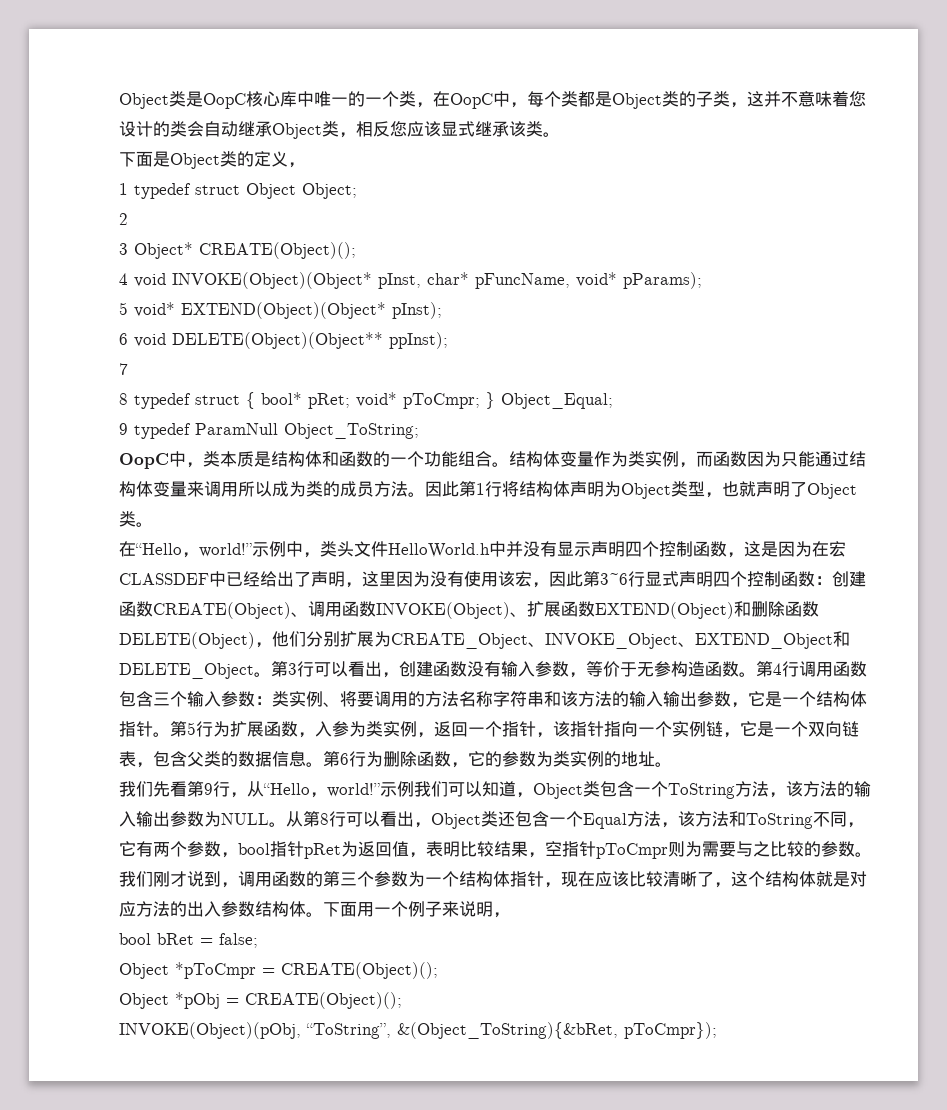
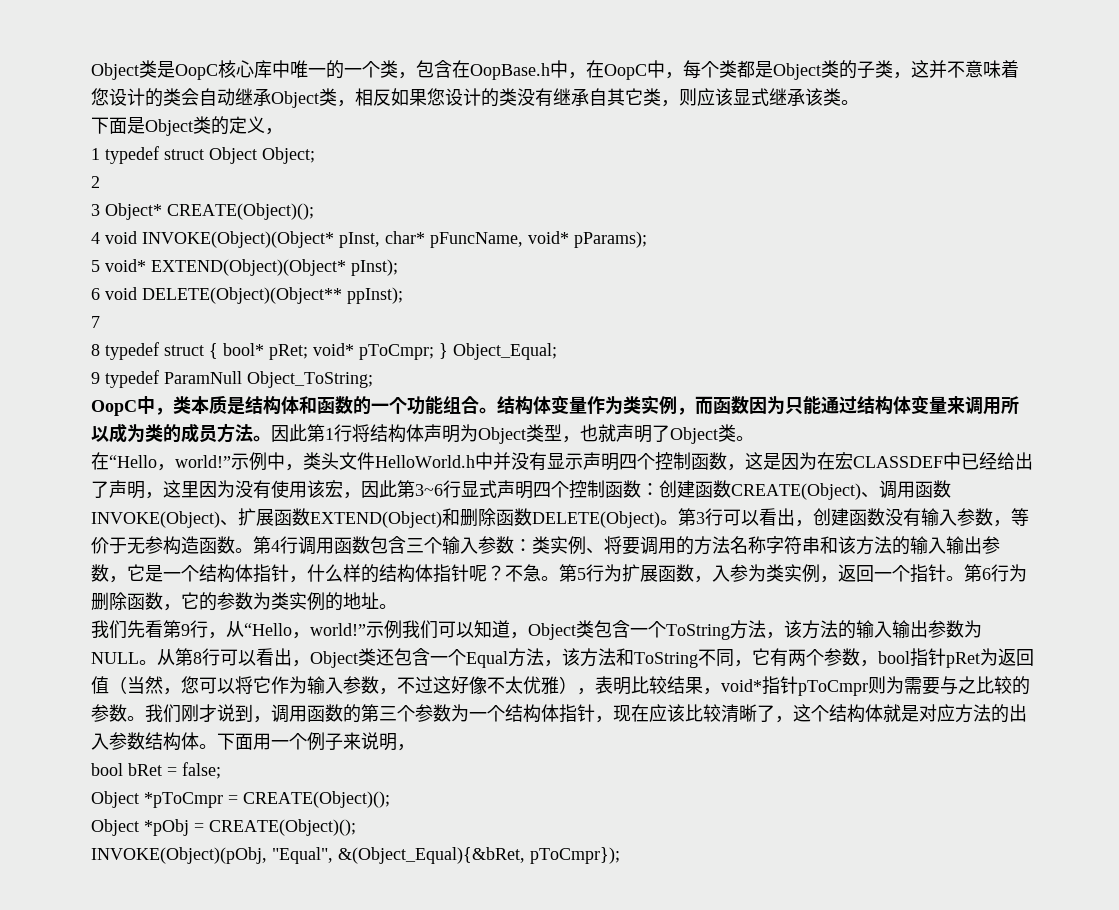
(433, 105) none -> [416,60,586,80] 包含在OopBase.h中，
[390,121,407,137] 您 -> [391,88,697,107] 如果您设计的类没有继承自其它类，则
[255,631,850,649] [119,663,254,679] ，他们分别扩展为CREATE_Object、INVOKE_Object、EXTEND_Object和DELETE_Object -> (660, 519) none
(153, 729) none -> [289,564,541,583] ，什么样的结构体指针呢？不急
[536,721,859,738] [119,751,306,768] ，该指针指向一个实例链，它是一个双向链表，包含父类的数据信息 -> (946, 573) none
(409, 849) none -> [109,676,577,695] （当然，您可以将它作为输入参数，不过这好像不太优雅）
[545,841,562,856] 空 -> [721,679,762,692] void*
[306,1022,618,1039] “ToString”, &(Object_ToString){&bRet, -> [272,847,525,864] "Equal", &(Object_Equal){&bRet,

